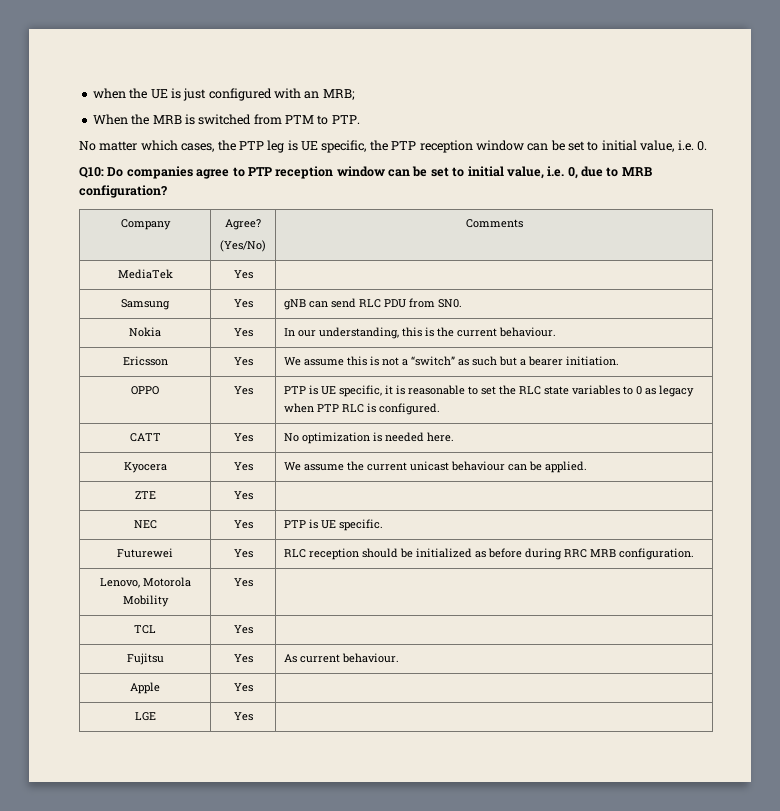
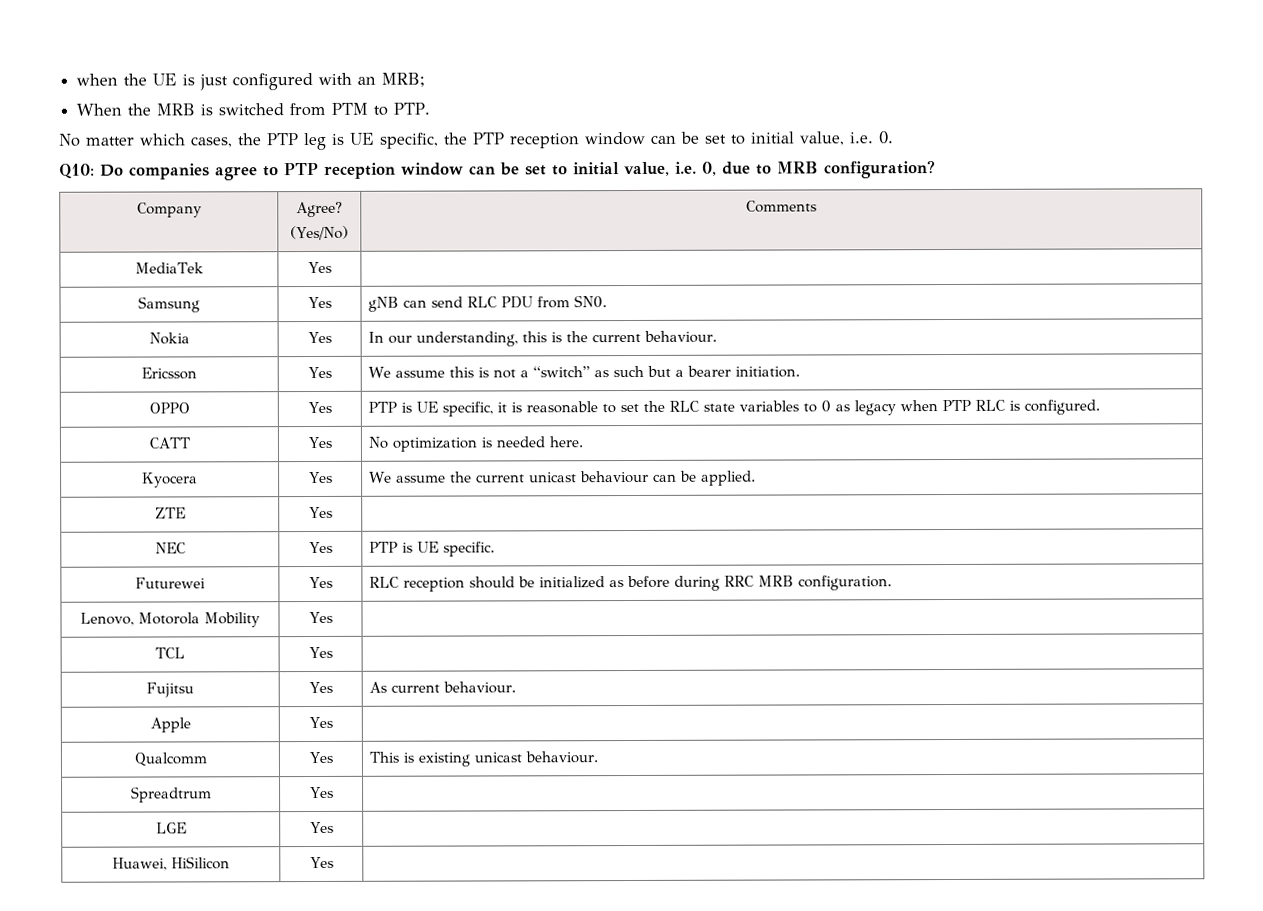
(253, 687) none -> [133,752,207,767] [308,751,333,764] [368,751,598,767] [130,786,212,803] [309,786,334,799] // Qualcomm | Yes | This is existing unicast behaviour. // Spreadtrum | Yes |
(253, 716) none -> [112,856,230,871] [309,856,334,869] // Huawei, HiSilicon | Yes |

